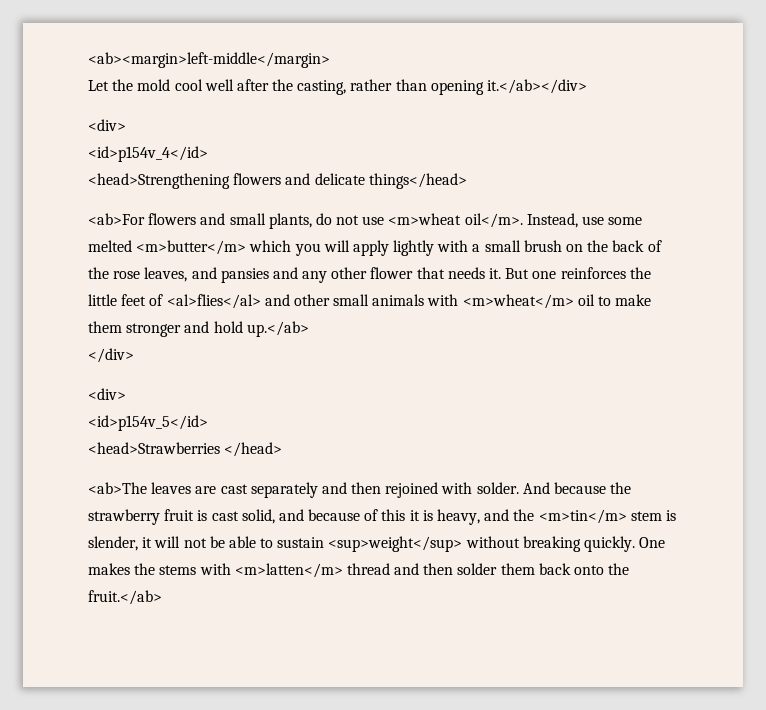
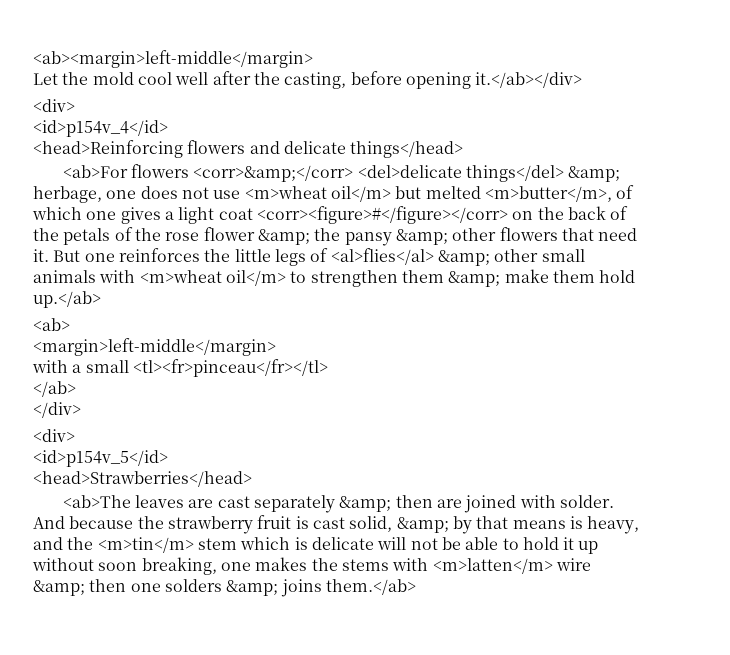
[350,79,427,91] rather than -> [350,71,402,85] before
[88,173,230,189] <head>Strengthening -> [33,140,183,158] <head>Reinforcing
[200,213,643,229] [88,240,562,256] and small plants, do not use <m>wheat oil</m>. Instead, use some melted <m>butter</m> which you will apply lightly with a small brush -> [193,165,621,182] [33,185,635,203] [32,206,508,224] <corr>&amp;</corr> <del>delicate things</del> &amp; herbage, one does not use <m>wheat oil</m> but melted <m>butter</m>, of which one gives a light coat <corr><figure>#</figure></corr>
[113,267,485,283] rose leaves, and pansies and any other flower that needs -> [63,227,638,246] petals of the rose flower &amp; the pansy &amp; other flowers that need
[121,294,147,306] feet -> [274,249,306,266] legs
[264,294,290,306] and -> [437,250,490,266] &amp;
[462,294,652,309] [88,321,309,337] <m>wheat</m> oil to make them stronger and hold up.</ab> -> [139,269,636,287] [33,291,101,308] [33,318,70,331] [33,338,276,356] [32,359,328,377] [33,381,76,397] <m>wheat oil</m> to strengthen them &amp; make them hold up.</ab> // <ab> // <margin>left-middle</margin> // with a small <tl><fr>pinceau</fr></tl> // </ab>
[88,442,283,457] <head>Strawberries </head> -> [33,471,252,487] <head>Strawberries</head>
[321,482,439,498] and then rejoined -> [339,495,517,513] &amp; then are joined
[278,509,420,521] and because of this it -> [396,516,566,534] &amp; by that means
[665,510,676,521] [88,536,153,551] is slender, it -> [240,537,374,550] which is delicate
[277,536,666,552] sustain <sup>weight</sup> without breaking quickly. One -> [522,537,599,554] [32,557,251,575] hold it up without soon breaking, one
[346,563,630,575] [88,590,162,605] thread and then solder them back onto the fruit.</ab> -> [555,558,591,571] [33,579,416,597] wire &amp; then one solders &amp; joins them.</ab>

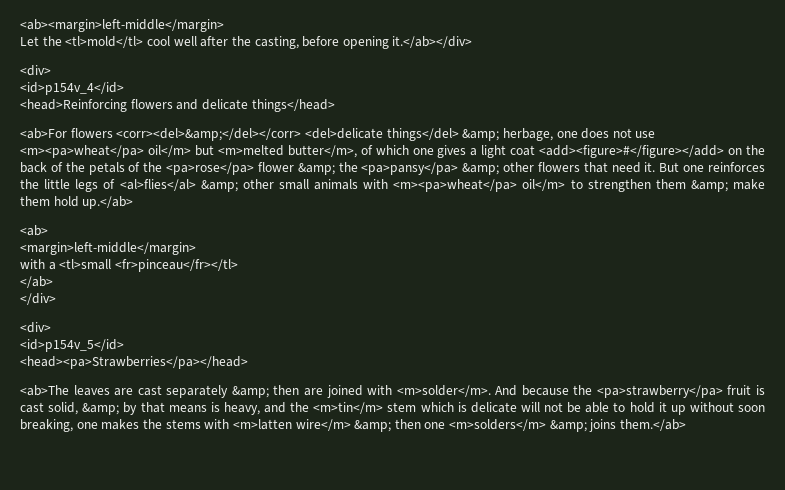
[92,72,134,85] mold -> [65,36,144,48] <tl>mold</tl>
[193,165,354,182] <corr>&amp;</corr> -> [116,128,302,141] <corr><del>&amp;</del></corr>
[244,186,327,199] <m>wheat -> [20,145,144,158] <m><pa>wheat</pa>
[425,186,612,202] melted <m>butter</m>, -> [217,145,357,158] <m>melted butter</m>,
[256,206,508,224] <corr><figure>#</figure></corr> -> [539,145,725,158] <add><figure>#</figure></add>
[165,232,200,241] rose -> [166,162,255,175] <pa>rose</pa>
[344,232,392,246] pansy -> [361,162,459,175] <pa>pansy</pa>
[139,270,222,283] <m>wheat -> [393,179,518,192] <m><pa>wheat</pa>
[85,359,328,377] small <tl><fr>pinceau</fr></tl> -> [59,259,238,272] <tl>small <fr>pinceau</fr></tl>
[33,471,252,487] <head>Strawberries</head> -> [20,356,248,369] <head><pa>Strawberries</pa></head>
[559,495,614,508] solder. -> [396,385,491,397] <m>solder</m>.
[167,516,253,534] strawberry -> [596,385,723,398] <pa>strawberry</pa>
[432,558,591,574] <m>latten</m> wire -> [232,419,351,431] <m>latten wire</m>
[164,579,222,592] solders -> [449,419,547,431] <m>solders</m>

